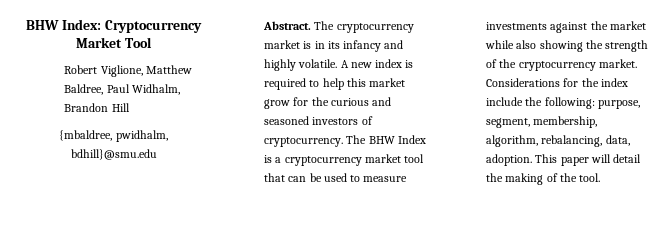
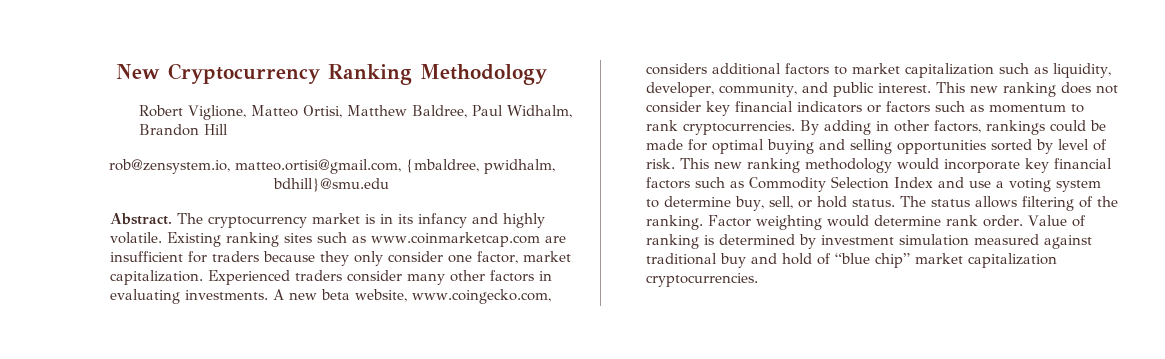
[26,19,202,33] [76,37,152,48] BHW Index: Cryptocurrency Market Tool -> [116,63,547,85] New Cryptocurrency Ranking Methodology
(143, 71) none -> [250,105,342,118] Matteo Ortisi,
(130, 107) none -> [108,159,401,174] rob@zensystem.io, matteo.ortisi@gmail.com,
[340,59,414,68] [264,78,406,90] [264,97,392,109] [264,116,373,125] [264,135,426,147] [264,154,425,166] [264,173,408,182] [486,21,646,33] [485,40,649,52] [486,59,637,71] [486,78,628,87] [486,97,640,109] [486,116,598,128] [486,135,630,147] [486,154,642,166] [486,173,601,185] A new index is required to help this market grow for the curious and seasoned investors of cryptocurrency. The BHW Index is a cryptocurrency market tool that can be used to measure investments against the market while also showing the strength of the cryptocurrency market. Considerations for the index include the following: purpose, segment, membership, algorithm, rebalancing, data, adoption. This paper will detail the making of the tool. -> [166,232,566,247] [109,251,571,266] [109,270,552,285] [109,289,551,304] [645,63,1111,78] [645,82,1118,97] [645,101,1084,116] [645,120,1106,135] [645,139,1107,154] [645,158,1112,173] [645,176,1101,192] [645,196,1118,211] [645,215,1086,230] [645,234,1092,249] [645,253,1057,268] [645,273,758,287] Existing ranking sites such as www.coinmarketcap.com are insufficient for traders because they only consider one factor, market capitalization. Experienced traders consider many other factors in evaluating investments. A new beta website, www.coingecko.com, considers additional factors to market capitalization such as liquidity, developer, community, and public interest. This new ranking does not consider key financial indicators or factors such as momentum to rank cryptocurrencies. By adding in other factors, rankings could be made for optimal buying and selling opportunities sorted by level of risk. This new ranking methodology would incorporate key financial factors such as Commodity Selection Index and use a voting system to determine buy, sell, or hold status. The status allows filtering of the ranking. Factor weighting would determine rank order. Value of ranking is determined by investment simulation measured against traditional buy and hold of “blue chip” market capitalization cryptocurrencies.

